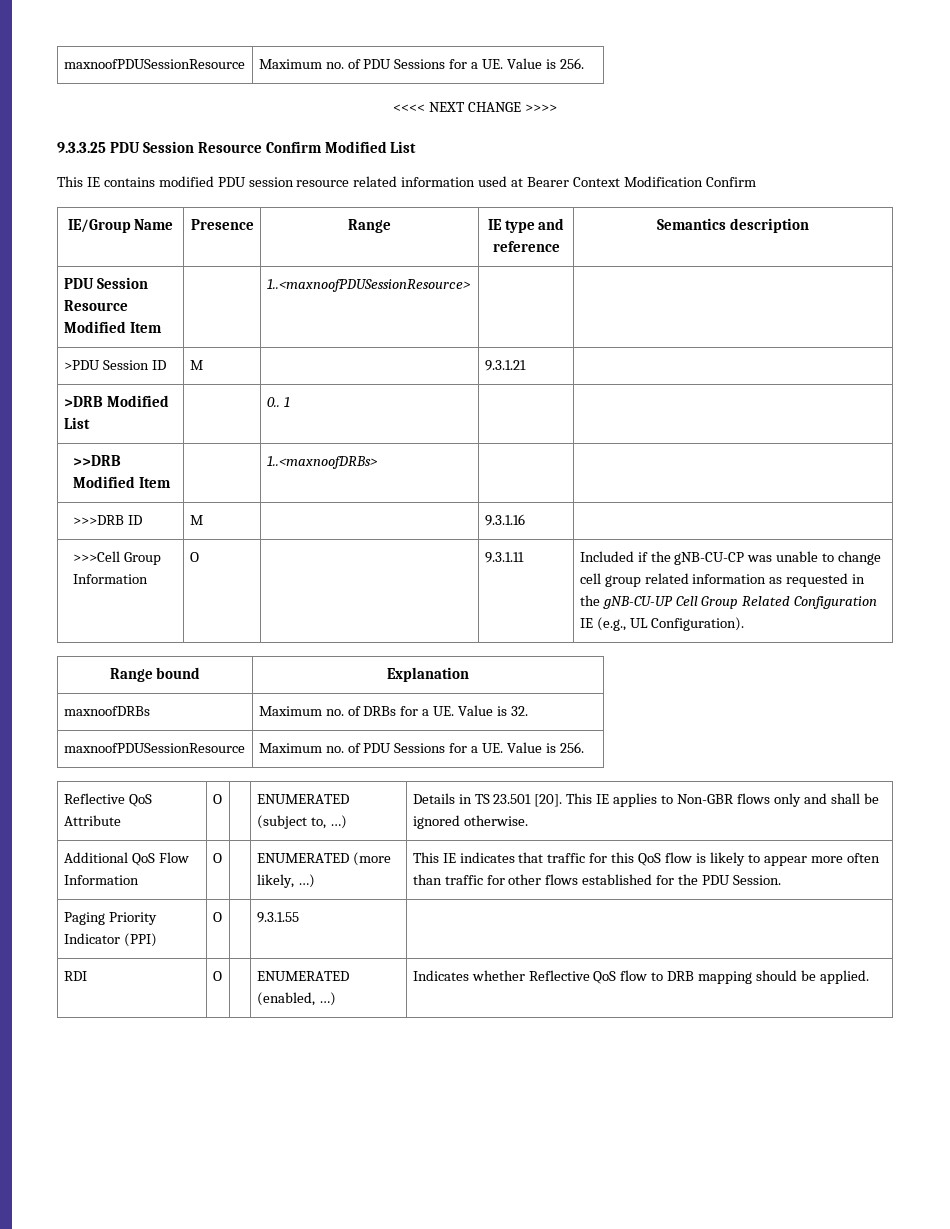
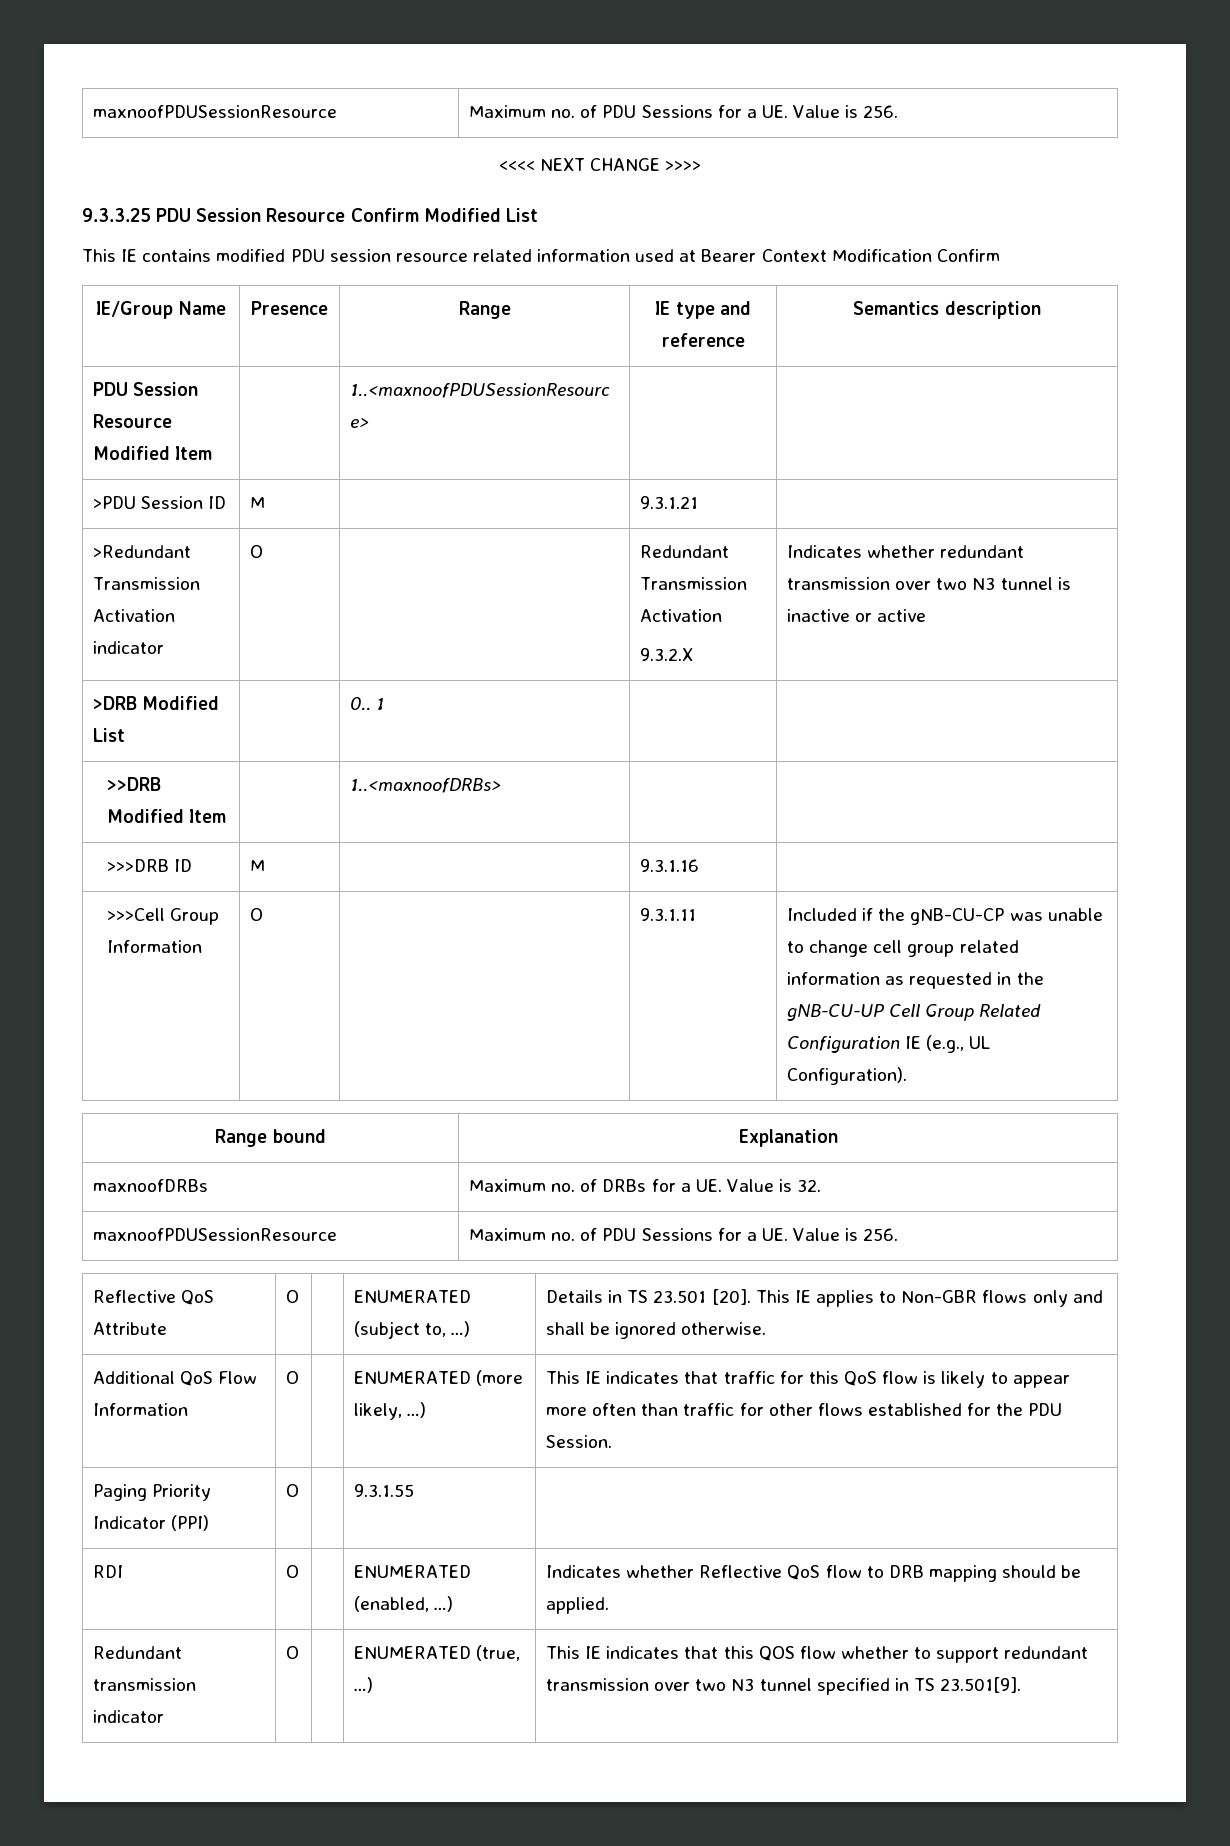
(526, 365) none -> [93,545,192,558] [93,577,201,590] [93,609,176,622] [93,641,165,654] [250,545,264,558] [640,545,730,558] [640,577,748,590] [640,609,723,622] [640,648,694,661] [787,545,1025,558] [787,577,1071,590] [787,609,927,622] // >Redundant Transmission Activation indicator | O | | Redundant Transmission Activation // 9.3.2.X | Indicates whether redundant transmission over two N3 tunnel is inactive or active
(869, 977) none -> [93,1646,183,1659] [93,1678,197,1691] [93,1710,165,1723] [286,1646,300,1659] [354,1645,521,1661] [354,1677,374,1693] [546,1646,1089,1663] [546,1677,1022,1695] // Redundant transmission indicator | O | | ENUMERATED (true, …) | This IE indicates that this QOS flow whether to support redundant transmission over two N3 tunnel specified in TS 23.501[9].

